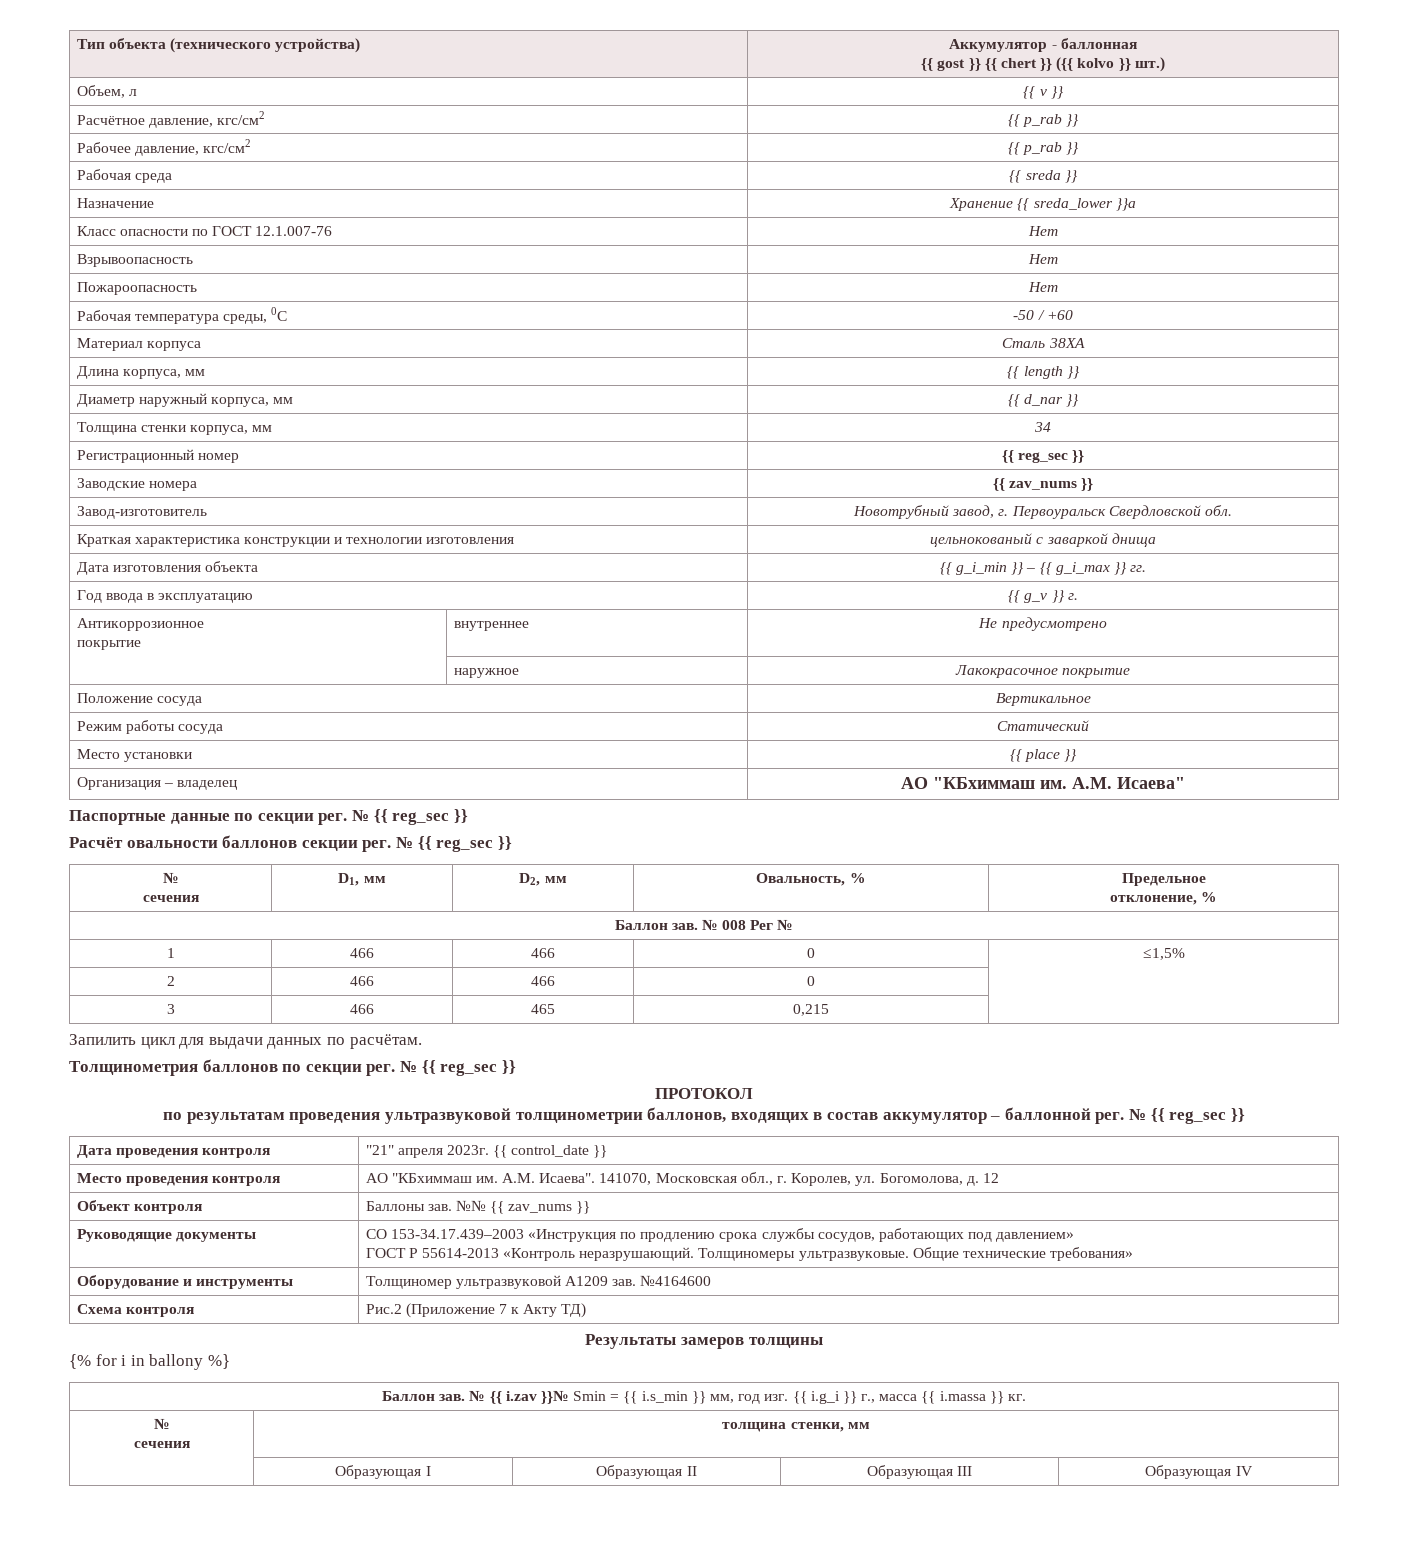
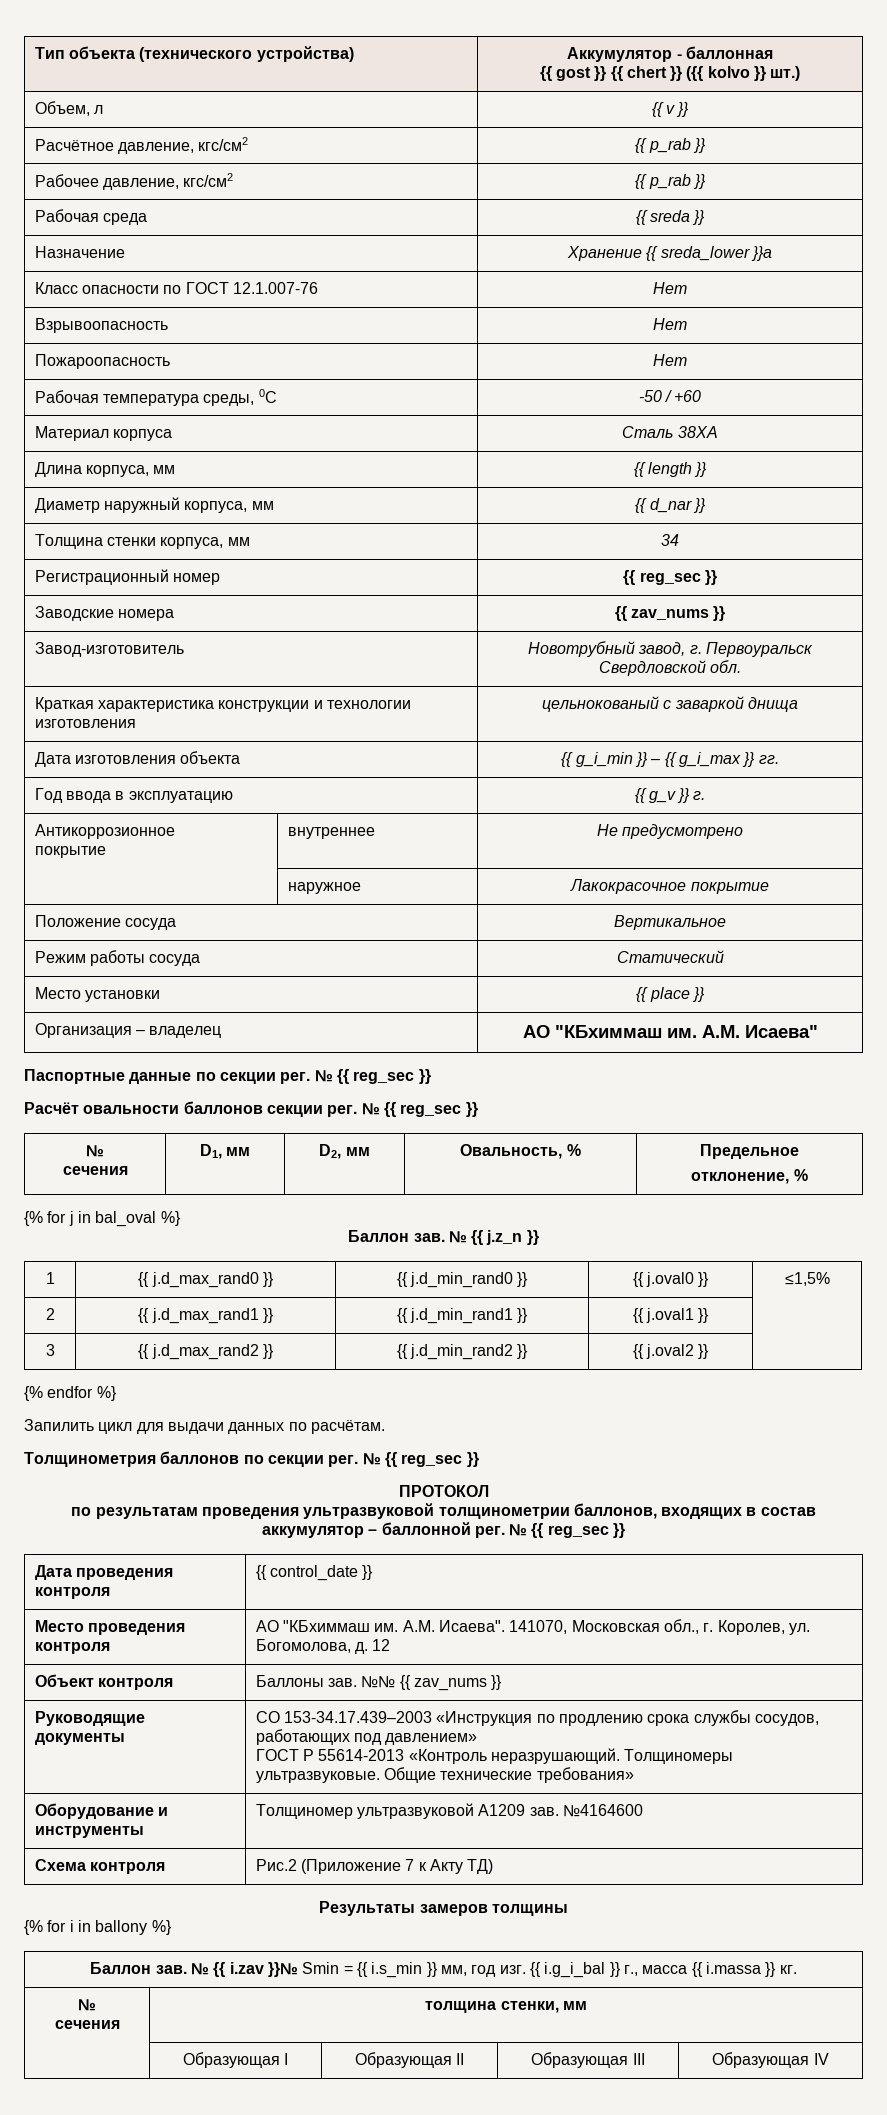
[614,919,794,930] [166,948,175,958] [350,948,374,958] [531,948,555,958] [807,948,815,958] [1142,948,1185,960] [166,976,175,986] [350,976,374,986] [531,976,555,986] [807,976,815,986] [166,1004,175,1014] [350,1004,374,1014] [531,1004,555,1014] [793,1004,829,1016] // Баллон зав. № 008 Рег № // 1 | 466 | 466 | 0 | ≤1,5% // 2 | 466 | 466 | 0 | // 3 | 466 | 465 | 0,215 | -> [24,1211,181,1227] [348,1230,539,1245] [45,1272,55,1284] [138,1272,274,1288] [396,1272,529,1288] [632,1272,710,1287] [784,1272,830,1286] [45,1308,55,1320] [138,1308,274,1324] [396,1308,529,1324] [632,1308,710,1323] [45,1344,55,1356] [138,1344,274,1360] [396,1344,529,1360] [632,1344,710,1359] [24,1386,117,1401] // {% for j in bal_oval %} // Баллон зав. № {{ j.z_n }} // 1 | {{ j.d_max_rand0 }} | {{ j.d_min_rand0 }} | {{ j.oval0 }} | ≤1,5% // 2 | {{ j.d_max_rand1 }} | {{ j.d_min_rand1 }} | {{ j.oval1 }} | // 3 | {{ j.d_max_rand2 }} | {{ j.d_min_rand2 }} | {{ j.oval2 }} | // {% endfor %}
[365,1145,489,1158] "21" апреля 2023г. -> (110, 1593) none
[810,1391,840,1404] i.g_i -> [544,1962,606,1978] i.g_i_bal

